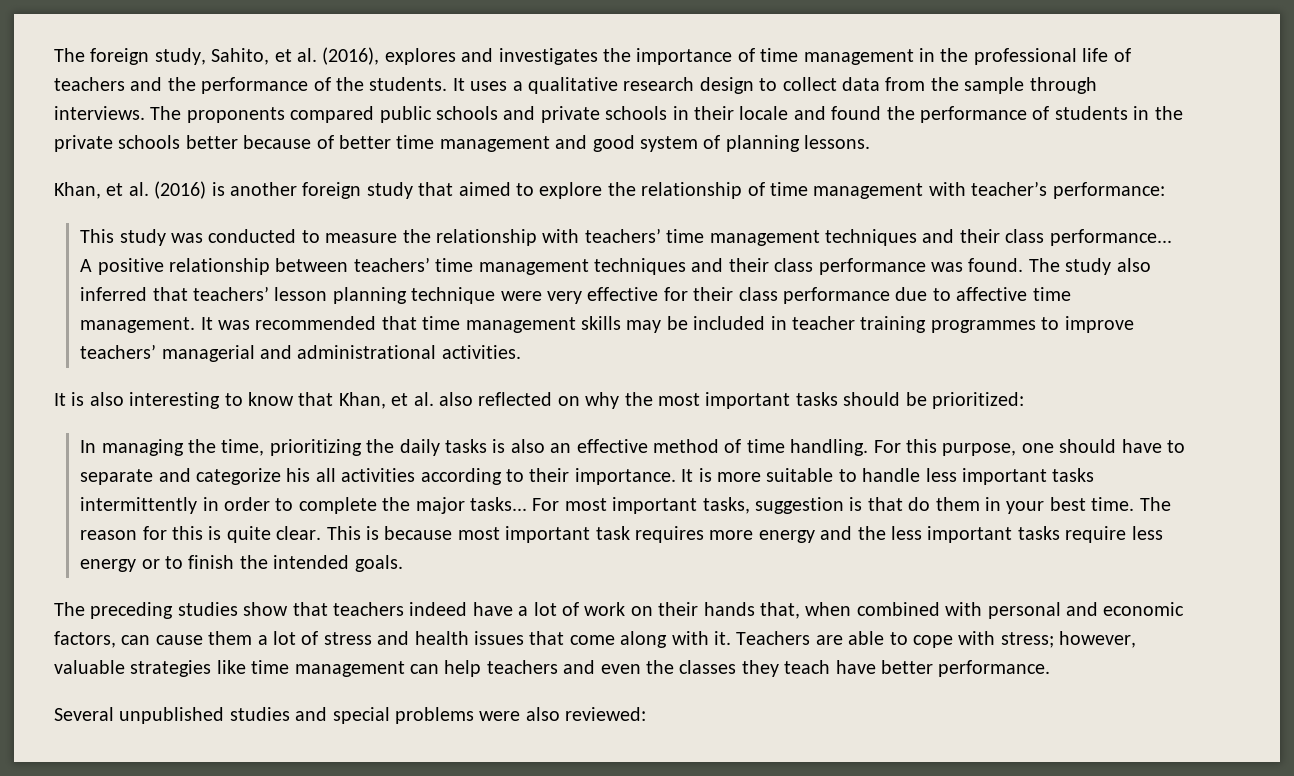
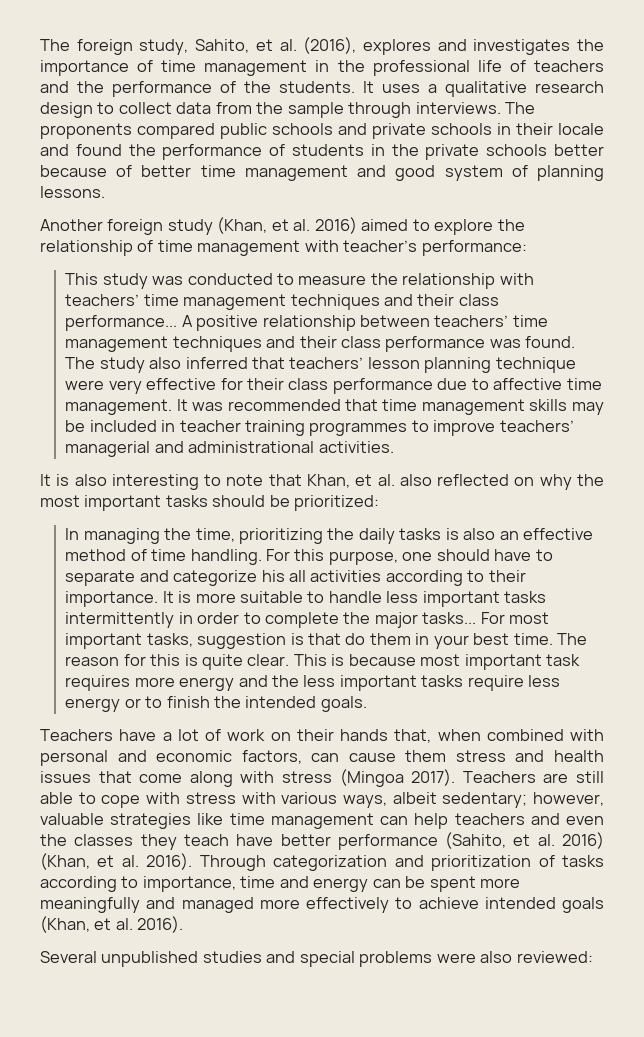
[54,181,454,199] Khan, et al. (2016) is another foreign study that -> [40,217,357,235] Another foreign study (Khan, et al. 2016)
[248,392,294,406] know -> [226,474,264,486] note
[54,602,468,619] The preceding studies show that teachers indeed -> [40,729,113,741] Teachers
[257,631,319,645] a lot of -> (447, 756) none
[713,631,731,645] it. -> [282,769,456,787] stress (Mingoa 2017).
(843, 640) none -> [576,771,605,783] still
[1000,632,1054,648] stress; -> [185,792,528,808] stress with various ways, albeit sedentary;
[938,660,1051,677] performance. -> [337,832,604,850] [40,853,604,871] [40,876,521,892] [40,897,604,913] [40,916,184,933] performance (Sahito, et al. 2016) (Khan, et al. 2016). Through categorization and prioritization of tasks according to importance, time and energy can be spent more meaningfully and managed more effectively to achieve intended goals (Khan, et al. 2016).

